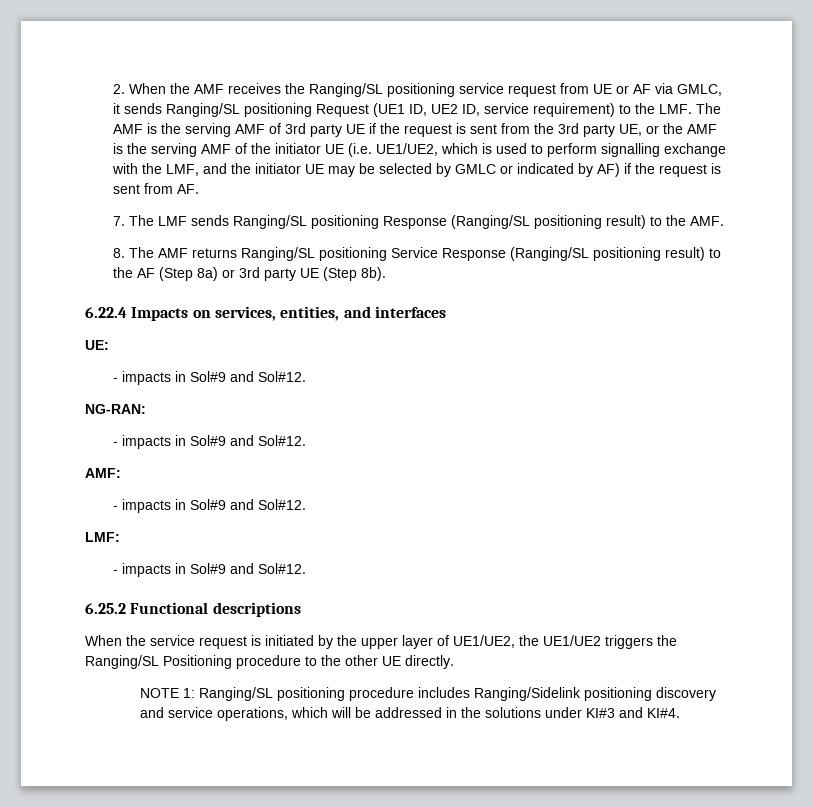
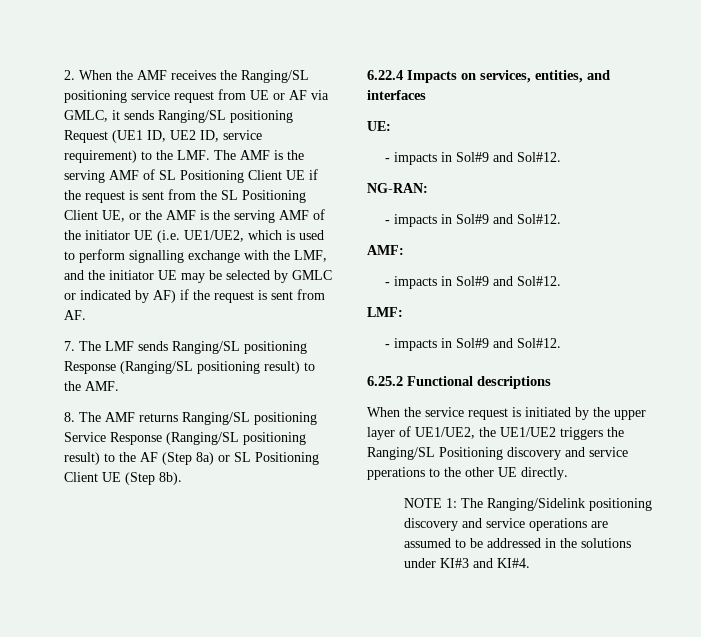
[284,123,342,137] 3rd party -> [159,170,283,183] SL Positioning Client
[557,123,615,137] 3rd party -> [221,190,307,203] [64,210,99,220] SL Positioning Client
[238,267,296,281] 3rd party -> [234,452,320,465] [64,472,99,482] SL Positioning Client
[236,655,301,669] procedure -> [507,447,628,460] [367,467,425,480] discovery and service pperations
[199,687,471,701] Ranging/SL positioning procedure includes -> [460,498,483,508] The
[217,707,352,721] operations, which will -> [528,518,608,531] [403,538,466,548] operations are assumed to

